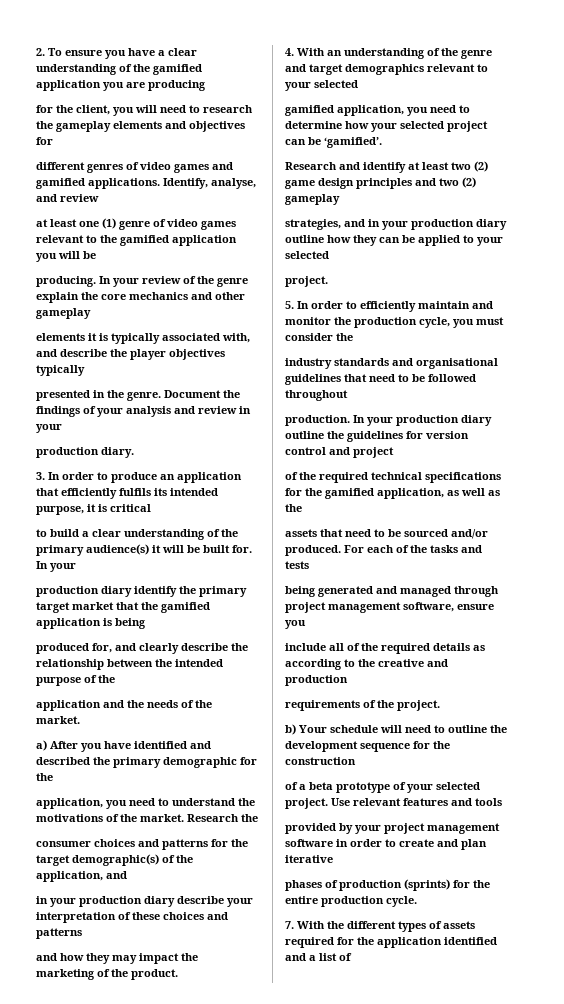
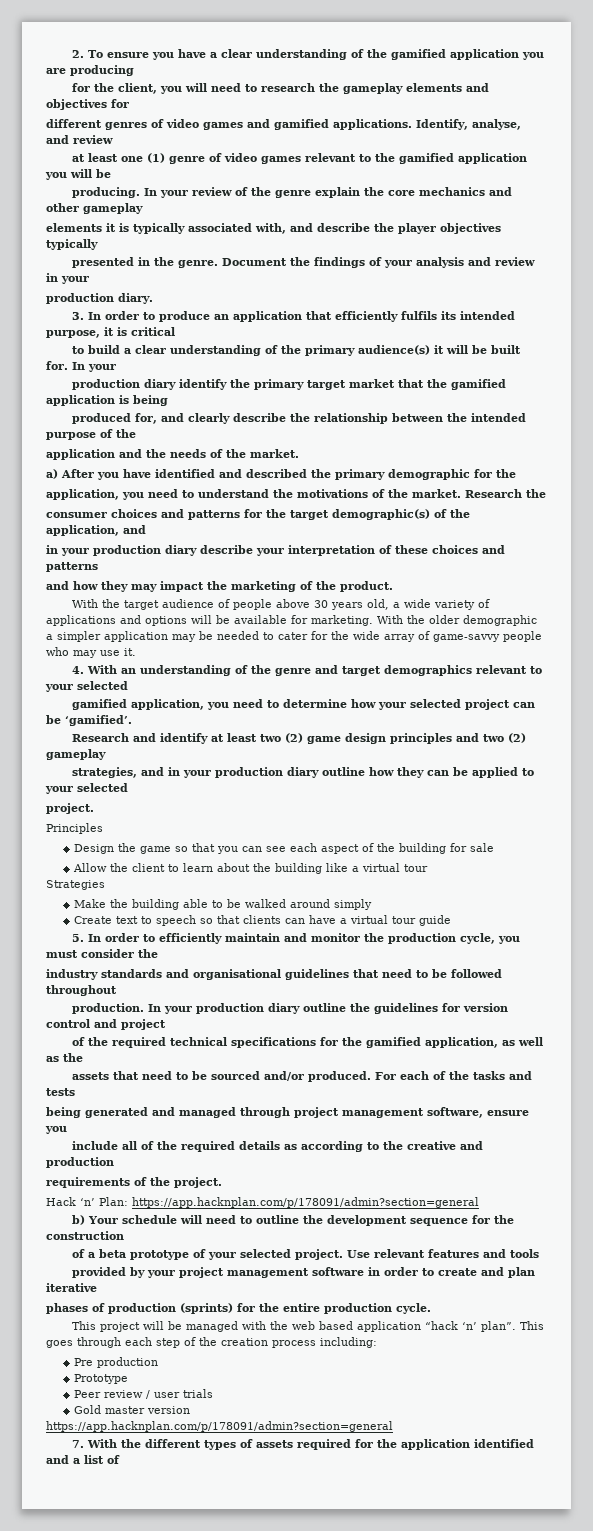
(178, 974) none -> [72,599,491,610] [46,615,537,626] [46,631,542,642] [46,647,136,658] // With the target audience of people above 30 years old, a wide variety of applications and options will be available for marketing. With the older demographic a simpler application may be needed to cater for the wide array of game-savvy people who may use it.
(328, 281) none -> [46,823,103,834] [73,843,494,854] [72,863,428,874] [46,880,105,890] [73,899,372,910] [73,915,451,926] // Principles // Design the game so that you can see each aspect of the building for sale // Allow the client to learn about the building like a virtual tour // Strategies // Make the building able to be walked around simply // Create text to speech so that clients can have a virtual tour guide
(440, 705) none -> [46,1197,479,1208] // Hack ‘n’ Plan: https://app.hacknplan.com/p/178091/admin?section=general
(417, 901) none -> [72,1321,545,1332] [46,1337,377,1348] [73,1357,158,1368] [73,1374,128,1384] [73,1389,213,1399] [73,1405,190,1414] [46,1421,393,1432] // This project will be managed with the web based application “hack ‘n’ plan”. This goes through each step of the creation process including: // Pre production // Prototype // Peer review / user trials // Gold master version // https://app.hacknplan.com/p/178091/admin?section=general

